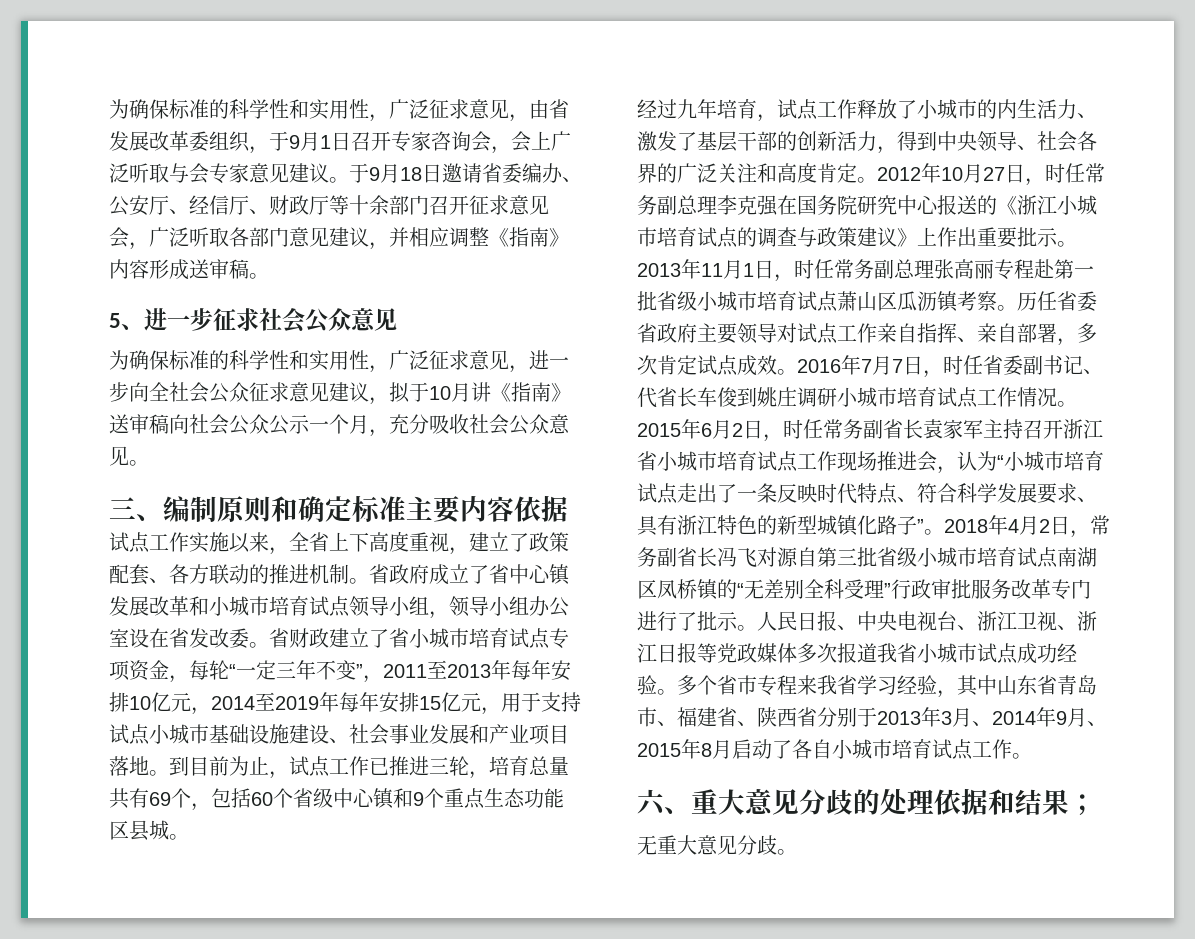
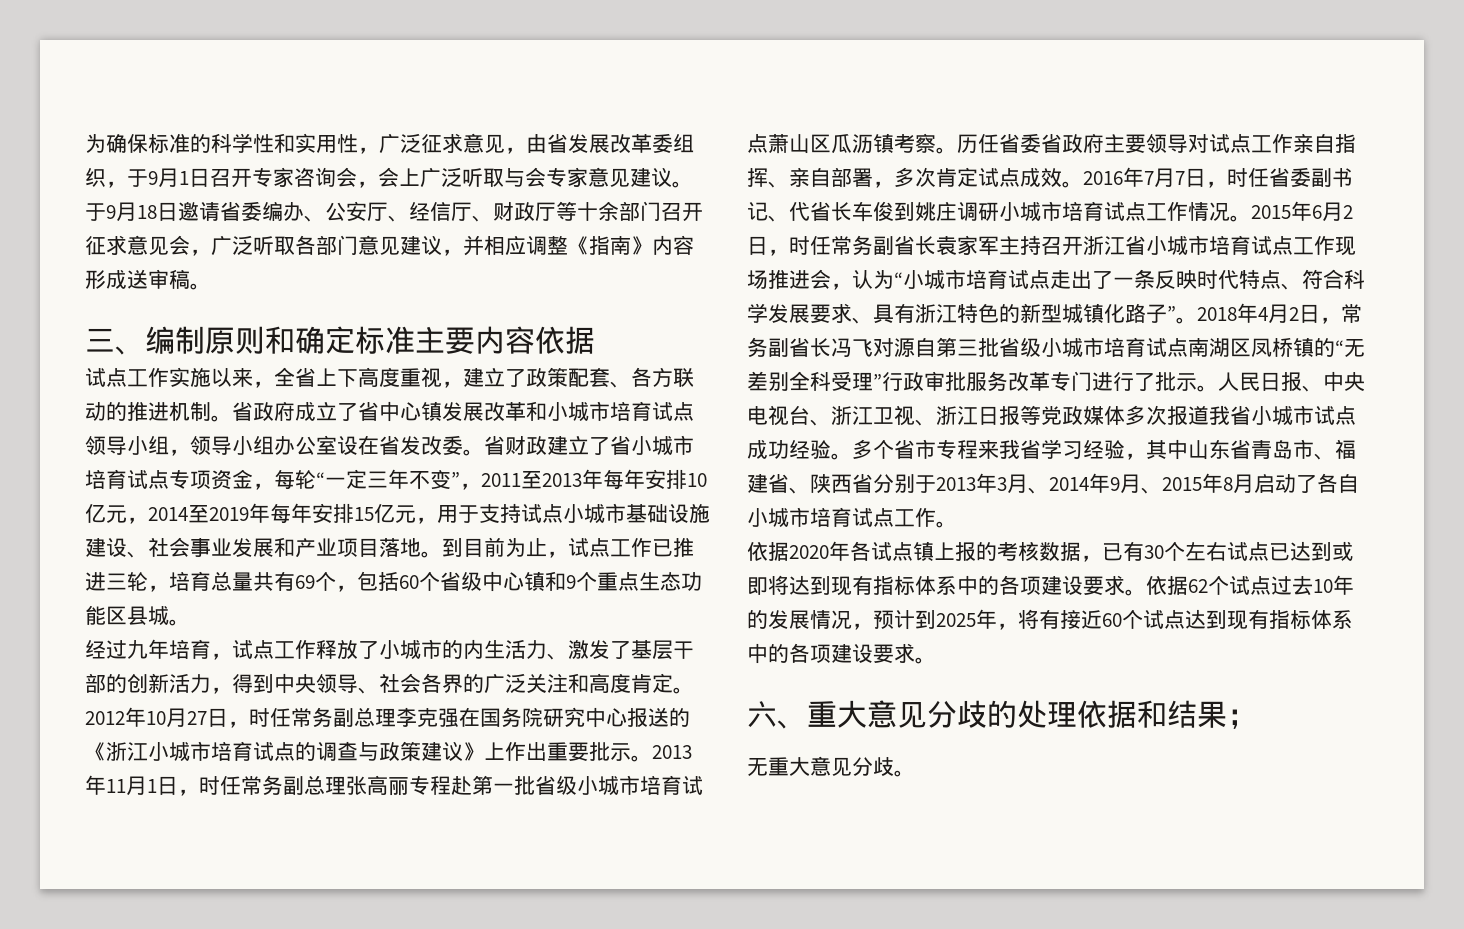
[109,308,397,333] [109,350,569,373] [109,382,571,405] [109,414,570,437] [109,446,149,466] // 5、进一步征求社会公众意见 // 为确保标准的科学性和实用性，广泛征求意见，进一步向全社会公众征求意见建议，拟于10月讲《指南》送审稿向社会公众公示一个月，充分吸收社会公众意见。 -> (211, 286) none
(1032, 756) none -> [747,541,1353,562] [747,575,1354,596] [747,609,1353,630] [747,643,936,664] // 依据2020年各试点镇上报的考核数据，已有30个左右试点已达到或即将达到现有指标体系中的各项建设要求。依据62个试点过去10年的发展情况，预计到2025年，将有接近60个试点达到现有指标体系中的各项建设要求。

